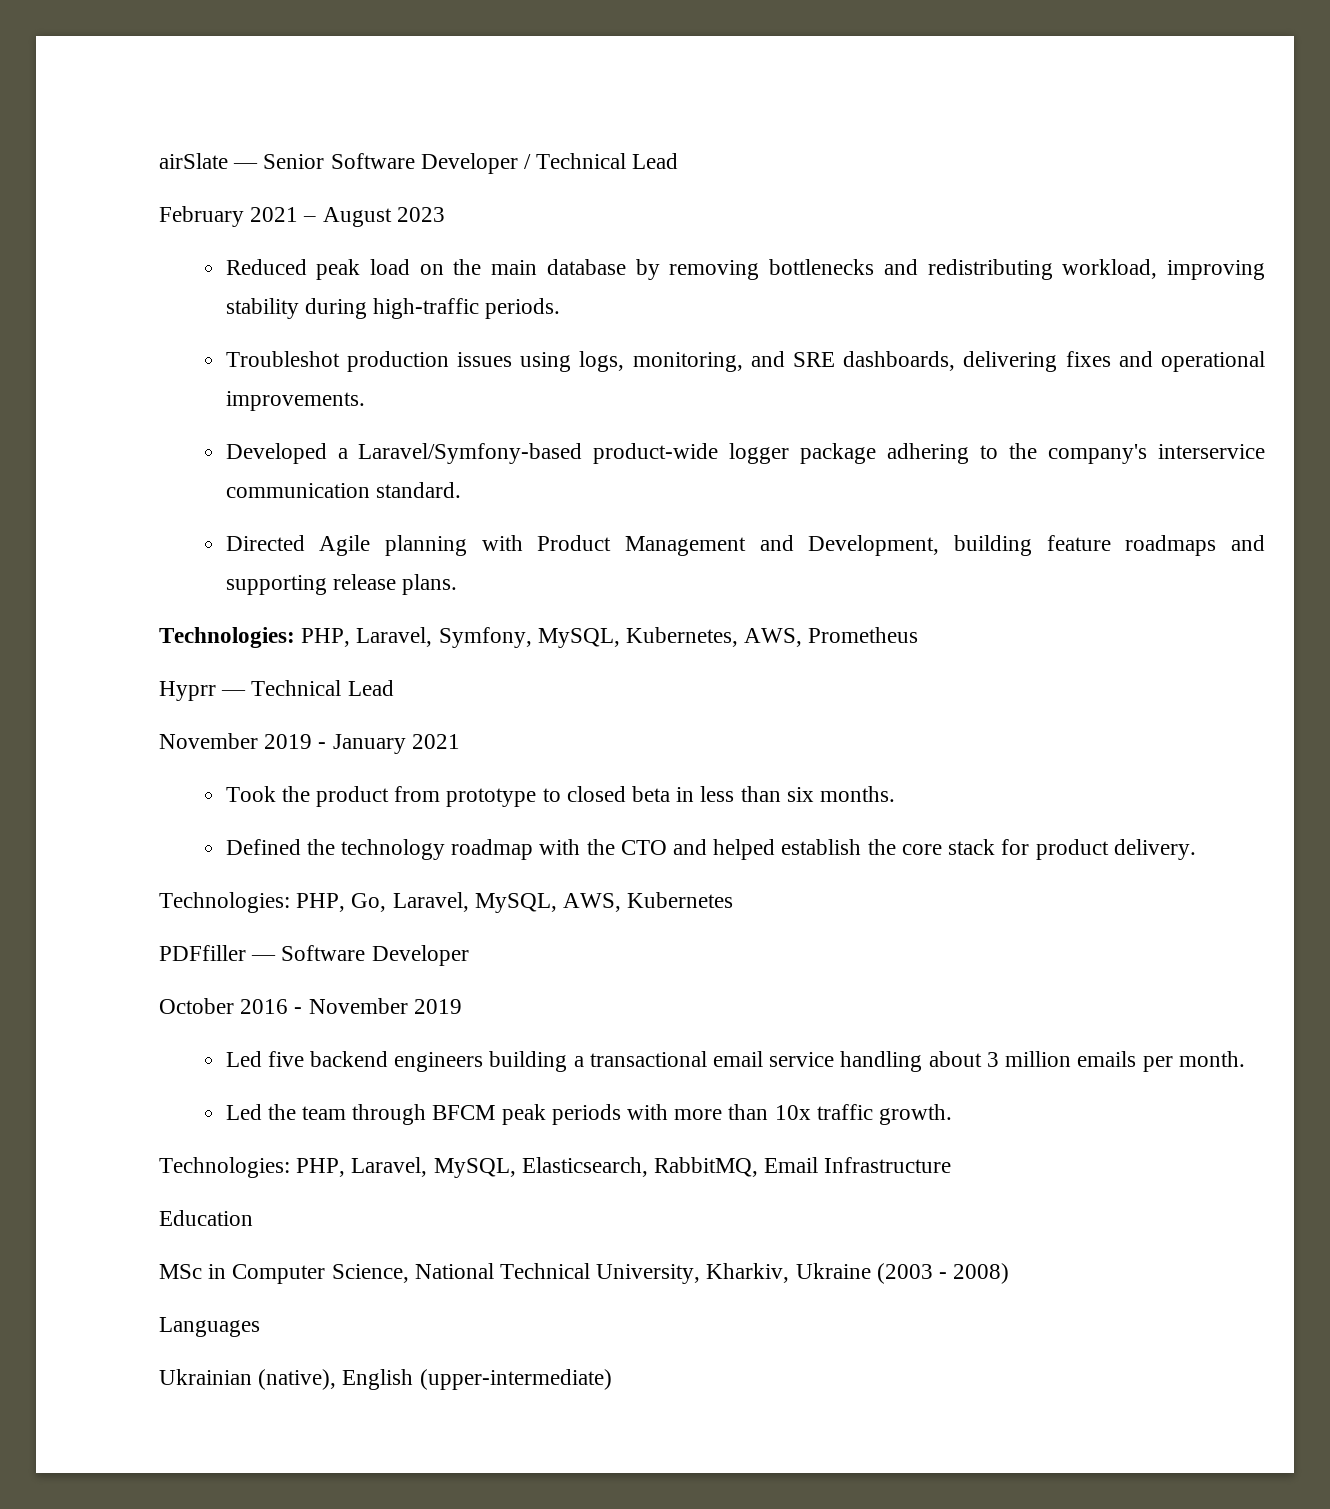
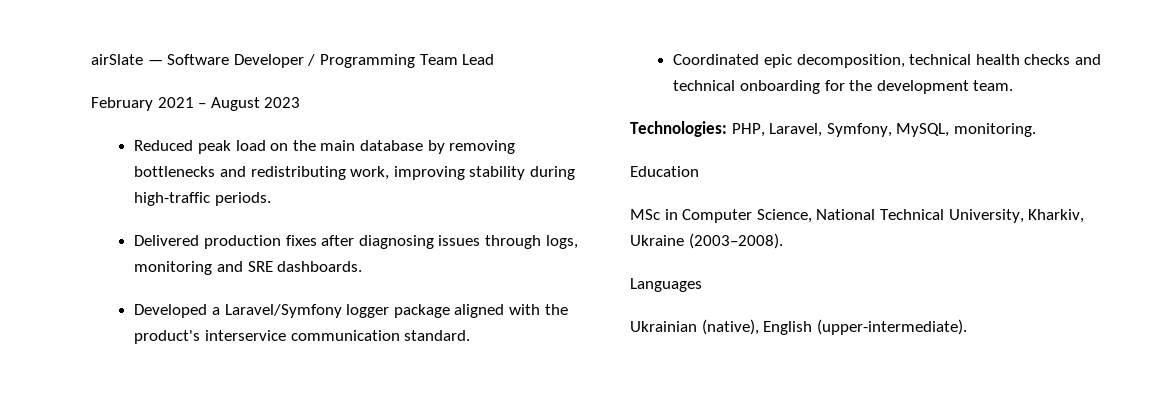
[263,154,325,169] Senior -> (163, 62) none
[536,153,627,169] Technical -> [319,54,458,68] Programming Team
[1062,259,1158,279] workload, -> [350,166,390,180] work,
[225,351,1265,372] [225,391,365,411] [225,443,1266,464] [225,482,461,498] [225,535,1266,556] [225,574,457,595] Troubleshot production issues using logs, monitoring, and SRE dashboards, delivering fixes and operational improvements. // Developed a Laravel/Symfony-based product-wide logger package adhering to the company's interservice communication standard. // Directed Agile planning with Product Management and Development, building feature roadmaps and supporting release plans. -> [134,235,578,249] [134,261,363,275] [134,304,568,318] [134,330,471,344] [673,54,1101,68] [673,80,1014,94] Delivered production fixes after diagnosing issues through logs, monitoring and SRE dashboards. // Developed a Laravel/Symfony logger package aligned with the product's interservice communication standard. // Coordinated epic decomposition, technical health checks and technical onboarding for the development team.
[626,627,919,647] [159,680,394,701] [159,733,460,754] [225,786,896,807] [225,839,1196,860] [159,892,734,913] [159,945,469,966] [159,998,462,1014] [225,1051,1245,1072] [225,1104,953,1125] [159,1157,952,1178] Kubernetes, AWS, Prometheus // Hyprr — Technical Lead // November 2019 - January 2021 // Took the product from prototype to closed beta in less than six months. // Defined the technology roadmap with the CTO and helped establish the core stack for product delivery. // Technologies: PHP, Go, Laravel, MySQL, AWS, Kubernetes // PDFfiller — Software Developer // October 2016 - November 2019 // Led five backend engineers building a transactional email service handling about 3 million emails per month. // Led the team through BFCM peak periods with more than 10x traffic growth. // Technologies: PHP, Laravel, MySQL, Elasticsearch, RabbitMQ, Email Infrastructure -> [953,123,1036,137] monitoring.
[876,1263,1010,1284] (2003 - 2008) -> [688,233,783,249] (2003–2008).
[419,1369,612,1390] (upper-intermediate) -> [816,319,967,335] (upper-intermediate).

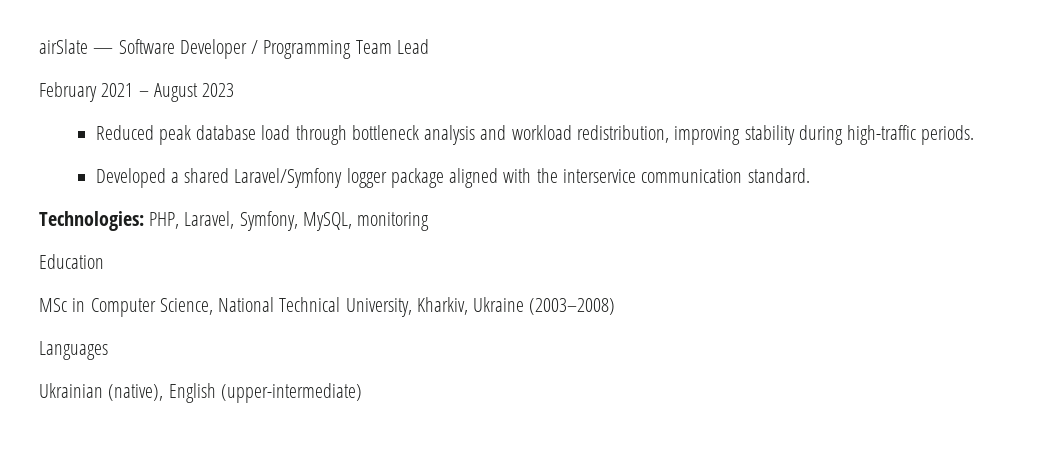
[235,140,516,154] [134,166,390,180] load on the main database by removing bottlenecks and redistributing work, -> [196,125,669,145] database load through bottleneck analysis and workload redistribution,
[134,235,578,249] [134,261,363,275] // Delivered production fixes after diagnosing issues through logs, monitoring and SRE dashboards. -> (975, 135) none
(221, 311) none -> [184,168,230,183] shared
[134,330,201,344] product's -> (558, 175) none
[673,54,1101,68] [673,80,1014,94] // Coordinated epic decomposition, technical health checks and technical onboarding for the development team. -> (810, 175) none
[953,123,1036,137] monitoring. -> [357,212,430,231] monitoring
[688,233,783,249] (2003–2008). -> [529,298,616,315] (2003–2008)
[816,319,967,335] (upper-intermediate). -> [220,383,362,403] (upper-intermediate)

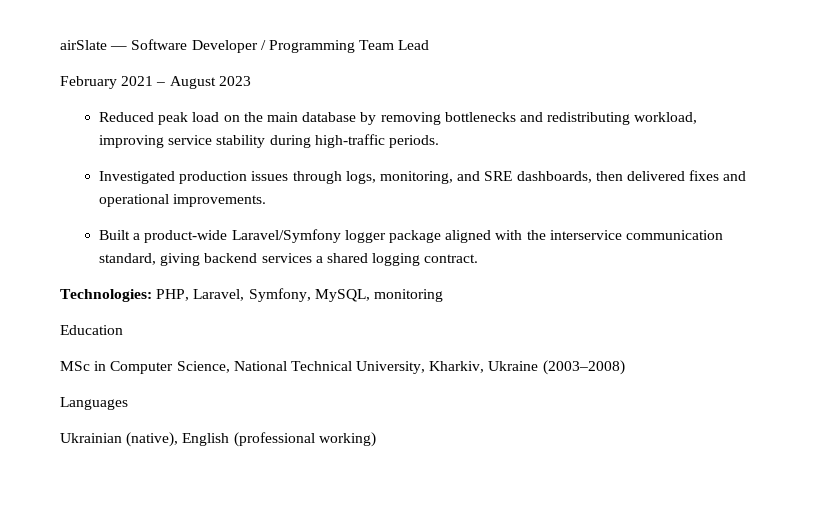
[196,125,975,145] [95,168,230,188] database load through bottleneck analysis and workload redistribution, improving stability during high-traffic periods. // Developed a shared -> [192,112,698,125] [99,134,440,148] [99,170,747,184] [99,194,267,207] [99,230,228,243] load on the main database by removing bottlenecks and redistributing workload, improving service stability during high-traffic periods. // Investigated production issues through logs, monitoring, and SRE dashboards, then delivered fixes and operational improvements. // Built a product-wide
[747,168,810,183] standard. -> [99,253,479,266] standard, giving backend services a shared logging contract.
[220,383,362,403] (upper-intermediate) -> [233,432,376,447] (professional working)

